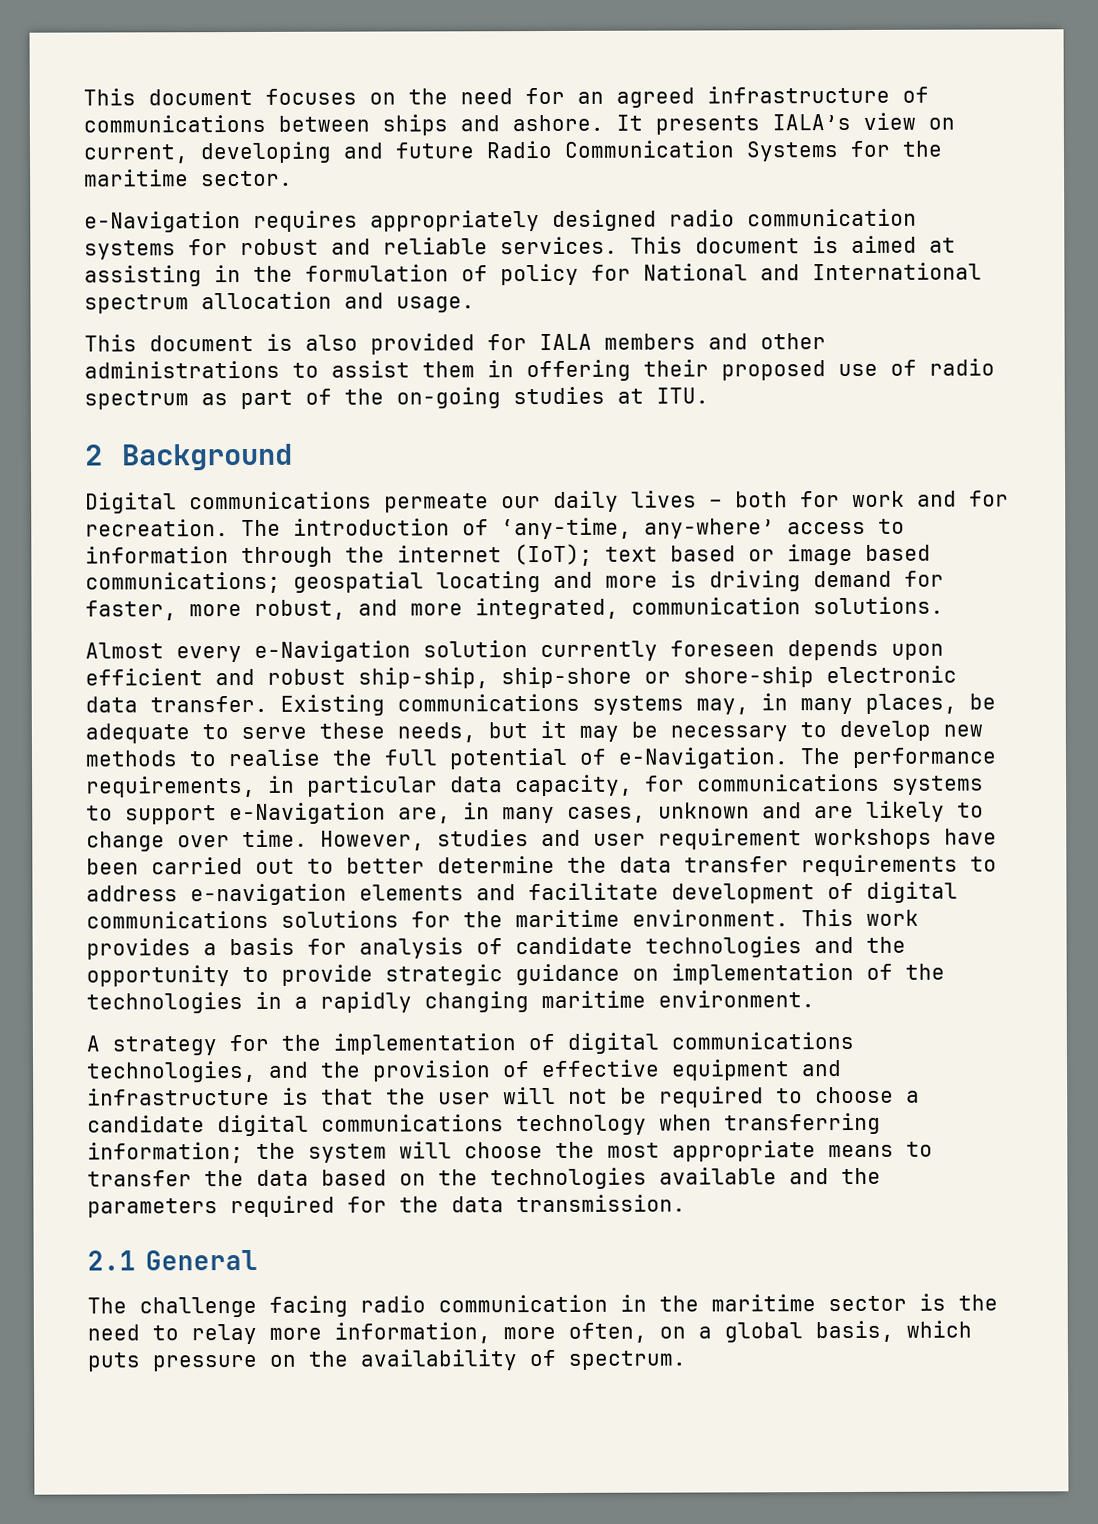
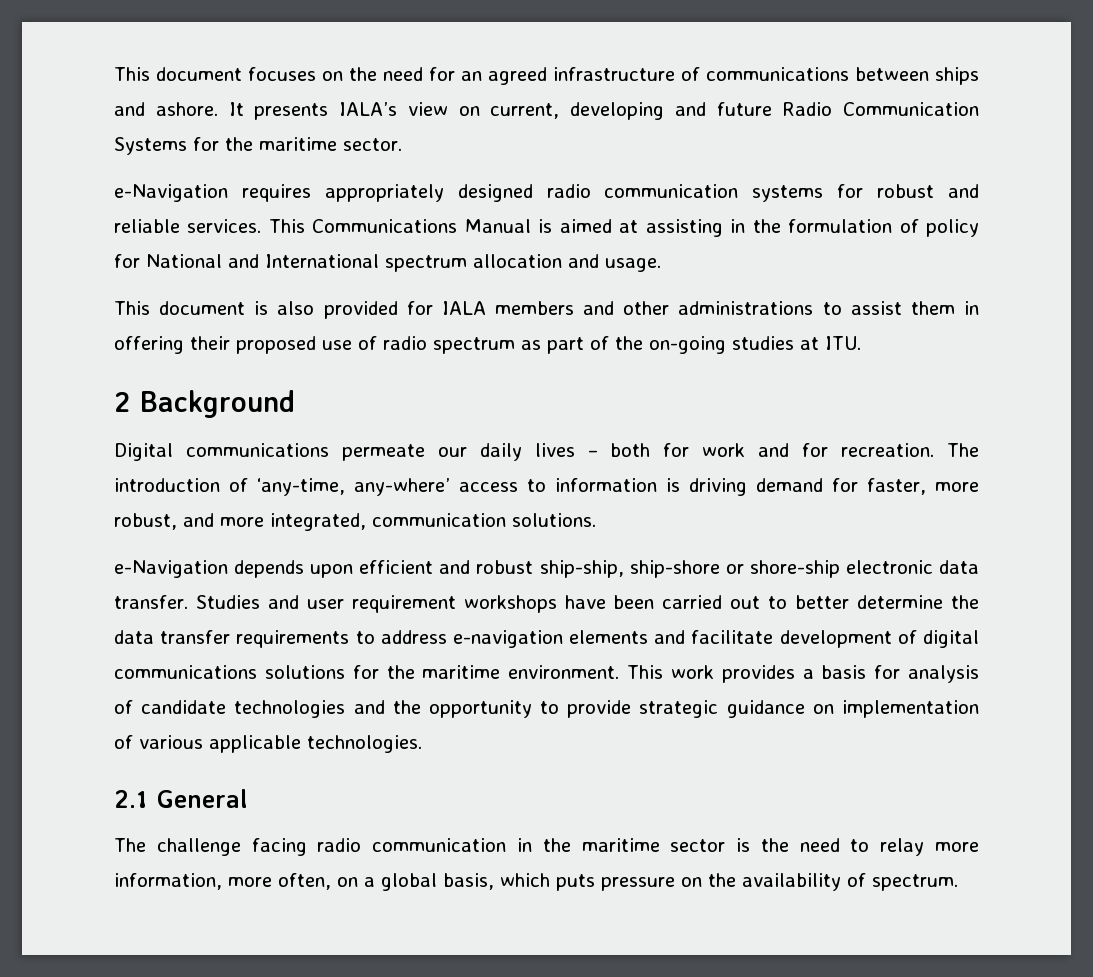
[695,237,800,254] document -> [312,219,531,233] Communications Manual
[241,543,931,568] [85,571,658,594] through the internet (IoT); text based or image based communications; geospatial locating and more -> (657, 485) none
[85,640,775,663] Almost every e-Navigation solution currently foreseen -> [114,560,228,578] e-Navigation
[280,693,996,716] [85,720,983,744] [85,747,997,770] [86,773,984,798] [86,800,984,825] [86,829,529,852] Existing communications systems may, in many places, be adequate to serve these needs, but it may be necessary to develop new methods to realise the full potential of e-Navigation. The performance requirements, in particular data capacity, for communications systems to support e-Navigation are, in many cases, unknown and are likely to change over time. However, studies -> [195,595,260,609] Studies
[905,963,945,980] [86,990,815,1014] [86,1031,854,1056] [86,1059,842,1083] [87,1086,920,1108] [87,1112,881,1137] [87,1140,933,1164] [87,1167,881,1190] [87,1194,686,1218] the technologies in a rapidly changing maritime environment. // A strategy for the implementation of digital communications technologies, and the provision of effective equipment and infrastructure is that the user will not be required to choose a candidate digital communications technology when transferring information; the system will choose the most appropriate means to transfer the data based on the technologies available and the parameters required for the data transmission. -> [139,735,422,753] various applicable technologies.

